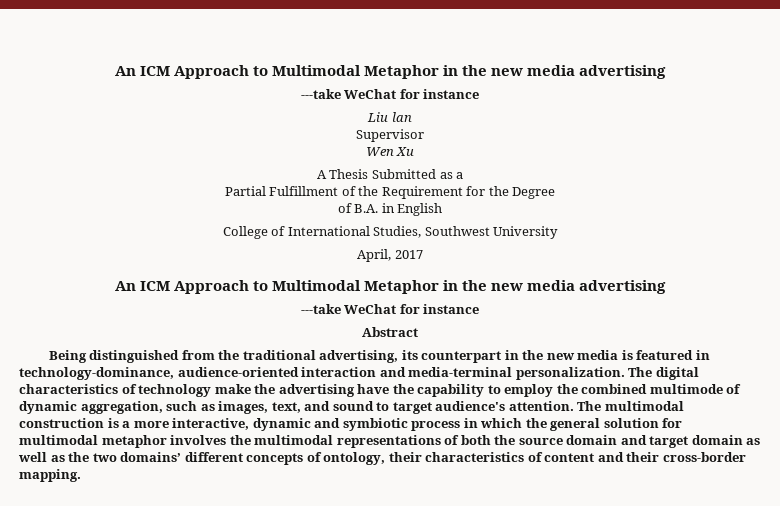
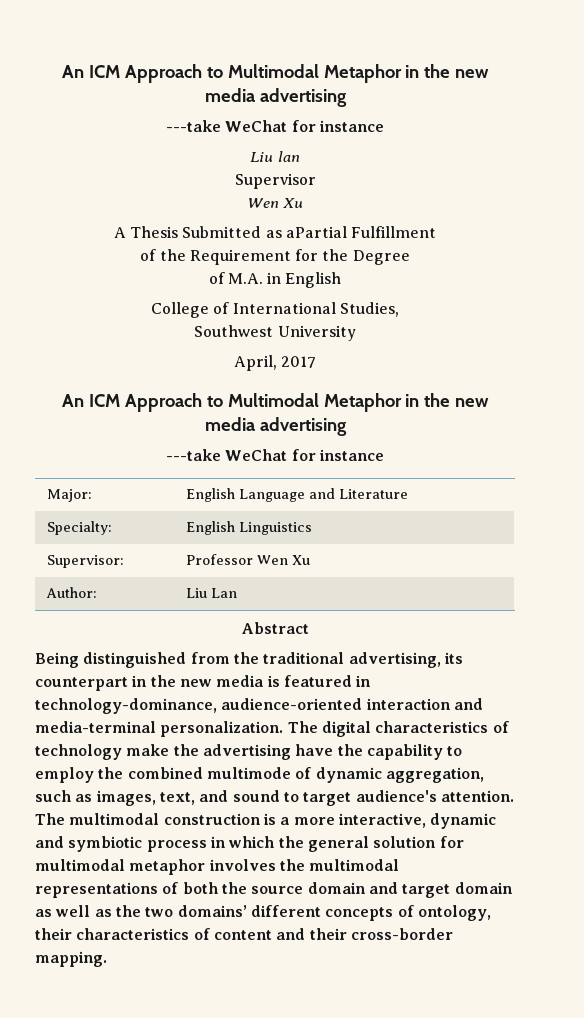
[456,172,464,179] [224,186,339,196] a // Partial Fulfillment -> [285,226,437,238] aPartial Fulfillment //
[354,204,379,213] B.A. -> [227,273,263,284] M.A.
(422, 232) none -> (399, 309) //
(480, 309) none -> [47,489,93,502] [186,488,409,502] [47,521,113,535] [186,521,313,535] [47,555,125,568] [186,554,311,565] [46,587,98,598] [186,588,238,598] // Major: | English Language and Literature // Specialty: | English Linguistics // Supervisor: | Professor Wen Xu // Author: | Liu Lan

